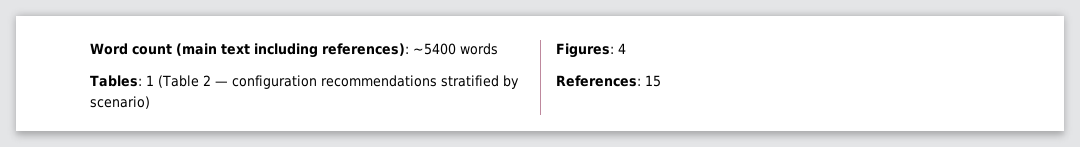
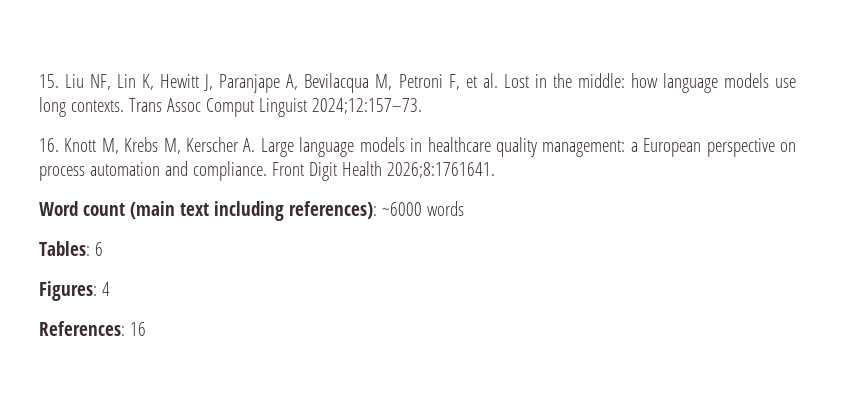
(90, 49) none -> [39,73,796,93] [39,97,422,117] [39,137,796,157] [39,161,495,181] 15. Liu NF, Lin K, Hewitt J, Paranjape A, Bevilacqua M, Petroni F, et al. Lost in the middle: how language models use long contexts. Trans Assoc Comput Linguist 2024;12:157–73. // 16. Knott M, Krebs M, Kerscher A. Large language models in healthcare quality management: a European perspective on process automation and compliance. Front Digit Health 2026;8:1761641. //
[413,43,456,55] ~5400 -> [381,202,422,216] ~6000
[145,75,519,89] [90,96,150,109] 1 (Table 2 — configuration recommendations stratified by scenario) -> [94,242,103,256] 6
[645,75,661,87] 15 -> [129,322,146,336] 16

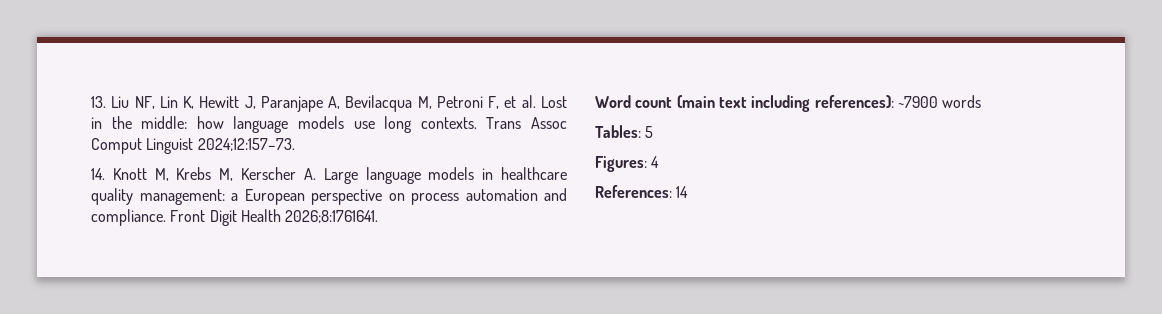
[39,74,59,88] 15. -> [91,96,106,108] 13.
[39,138,59,152] 16. -> [91,168,105,180] 14.
[381,202,422,216] ~6000 -> [897,96,938,108] ~7900
[94,242,103,256] 6 -> [645,126,654,138] 5
[129,322,146,336] 16 -> [676,186,689,198] 14

